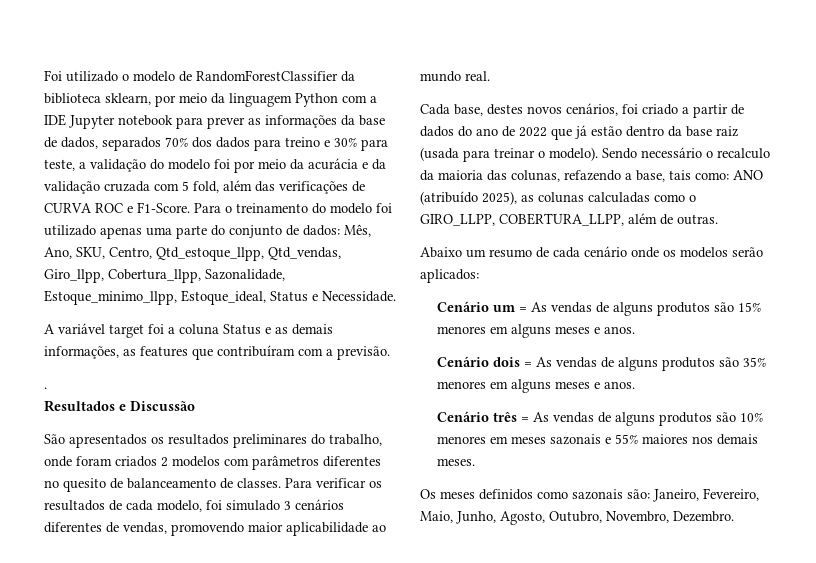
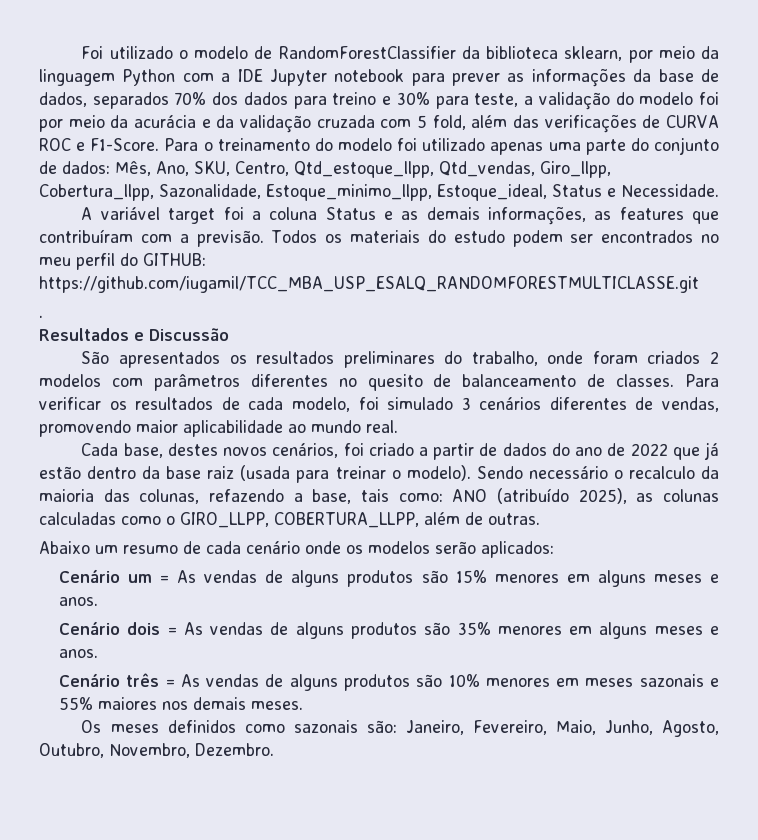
(390, 353) none -> [271,230,719,247] [39,253,206,270] [39,276,699,293] Todos os materiais do estudo podem ser encontrados no meu perfil do GITHUB: https://github.com/iugamil/TCC_MBA_USP_ESALQ_RANDOMFORESTMULTICLASSE.git

